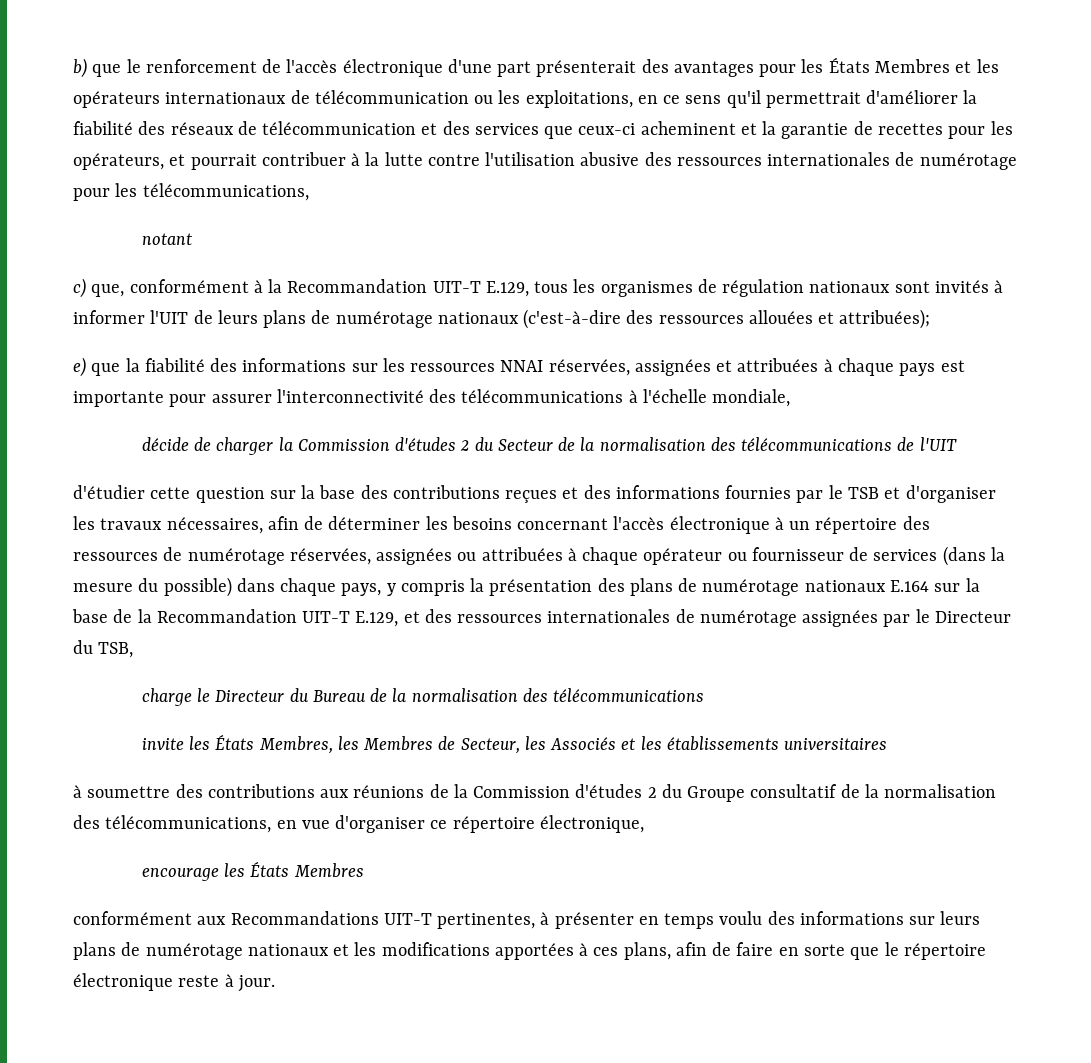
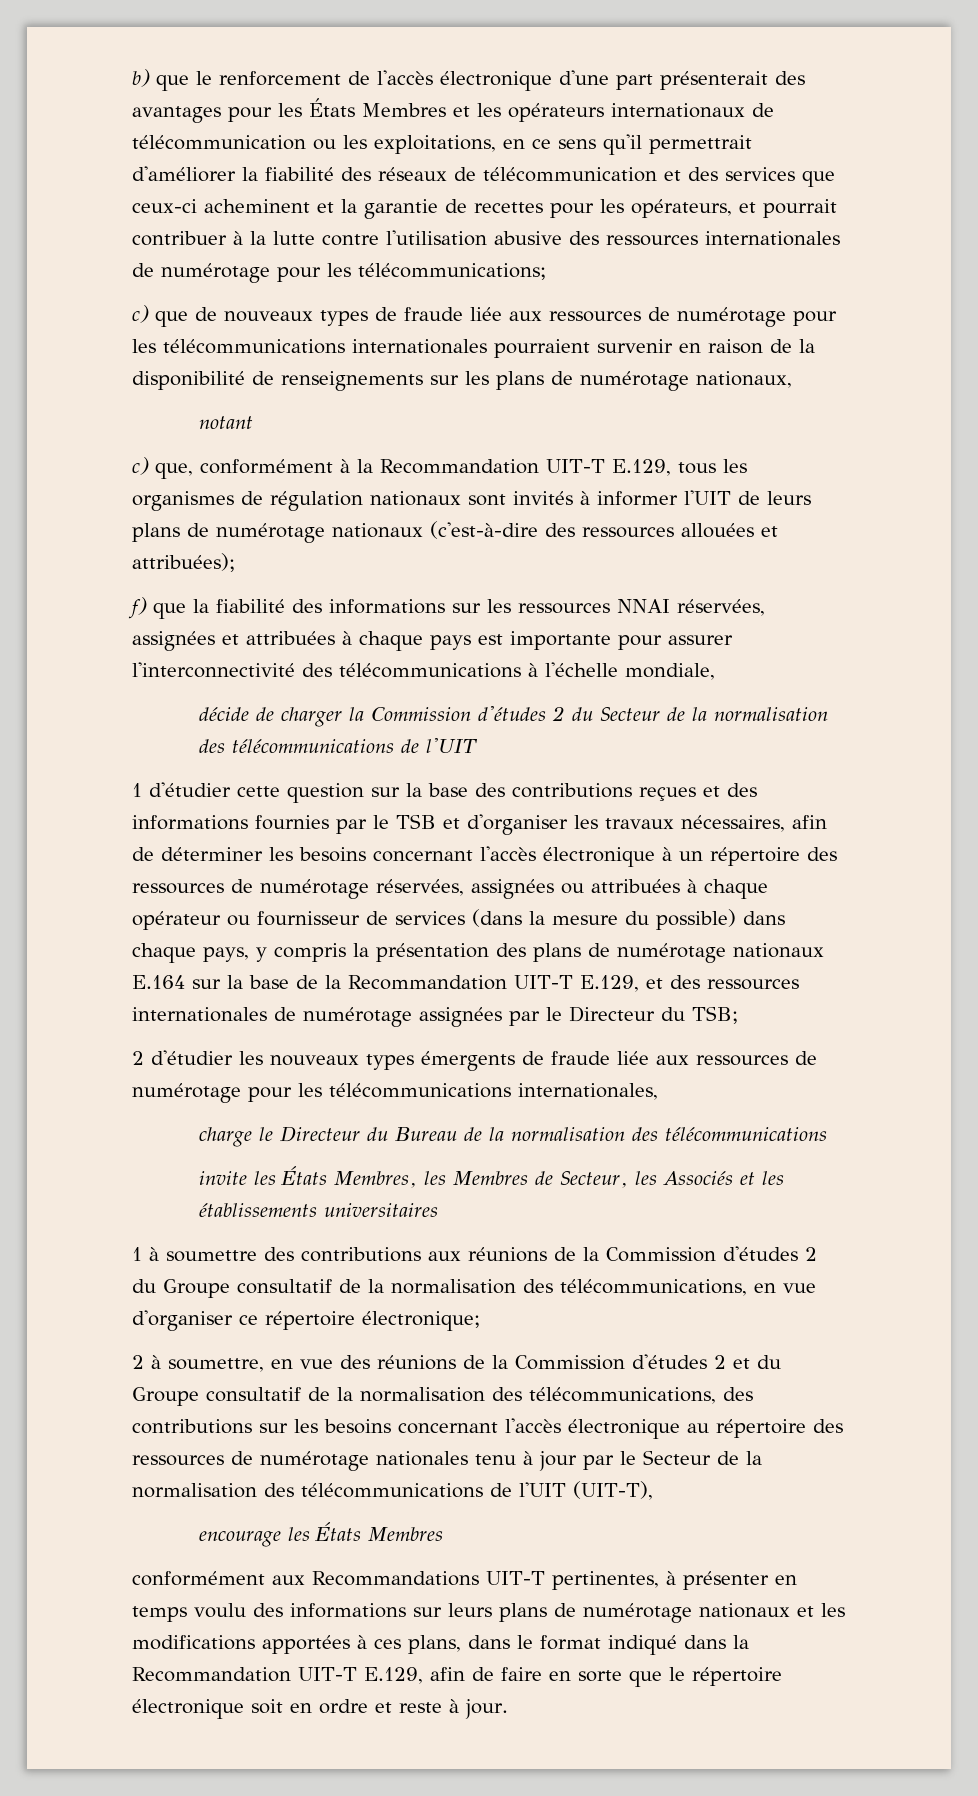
[142,183,309,201] télécommunications, -> [358,263,546,280] [132,305,837,327] [132,339,815,358] [132,371,792,391] télécommunications; // c) que de nouveaux types de fraude liée aux ressources de numérotage pour les télécommunications internationales pourraient survenir en raison de la disponibilité de renseignements sur les plans de numérotage nationaux,
[73,357,86,377] e) -> [128,597,147,619] f)
(957, 444) none -> [132,783,142,797] 1
[98,642,134,658] TSB, -> [692,1006,738,1024] [132,1050,817,1071] [132,1083,658,1103] TSB; // 2 d'étudier les nouveaux types émergents de fraude liée aux ressources de numérotage pour les télécommunications internationales,
(888, 744) none -> [132,1247,142,1261] 1
[539,815,644,833] électronique, -> [362,1311,480,1331] [132,1354,781,1372] [132,1387,753,1406] [132,1418,843,1439] [132,1450,762,1471] [132,1481,653,1500] électronique; // 2 à soumettre, en vue des réunions de la Commission d'études 2 et du Groupe consultatif de la normalisation des télécommunications, des contributions sur les besoins concernant l'accès électronique au répertoire des ressources de numérotage nationales tenu à jour par le Secteur de la normalisation des télécommunications de l'UIT (UIT-T),
(671, 951) none -> [468,1635,749,1655] [132,1667,423,1684] dans le format indiqué dans la Recommandation UIT-T E.129,
(173, 982) none -> [251,1699,392,1714] soit en ordre et

